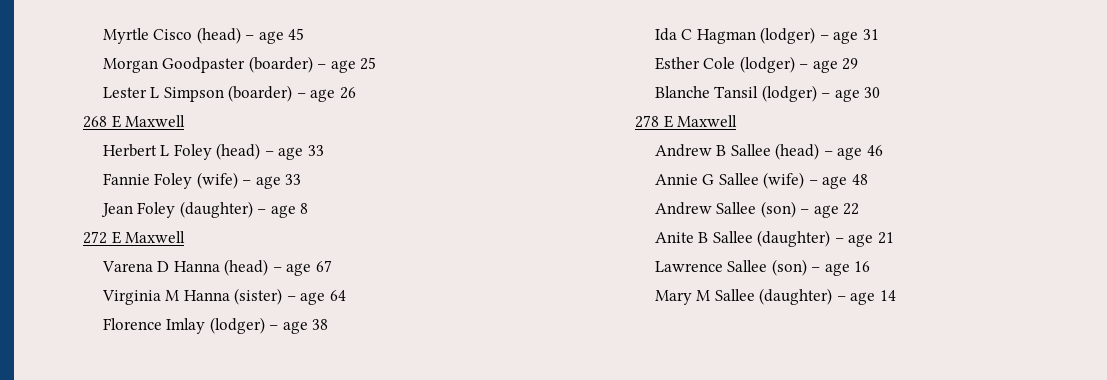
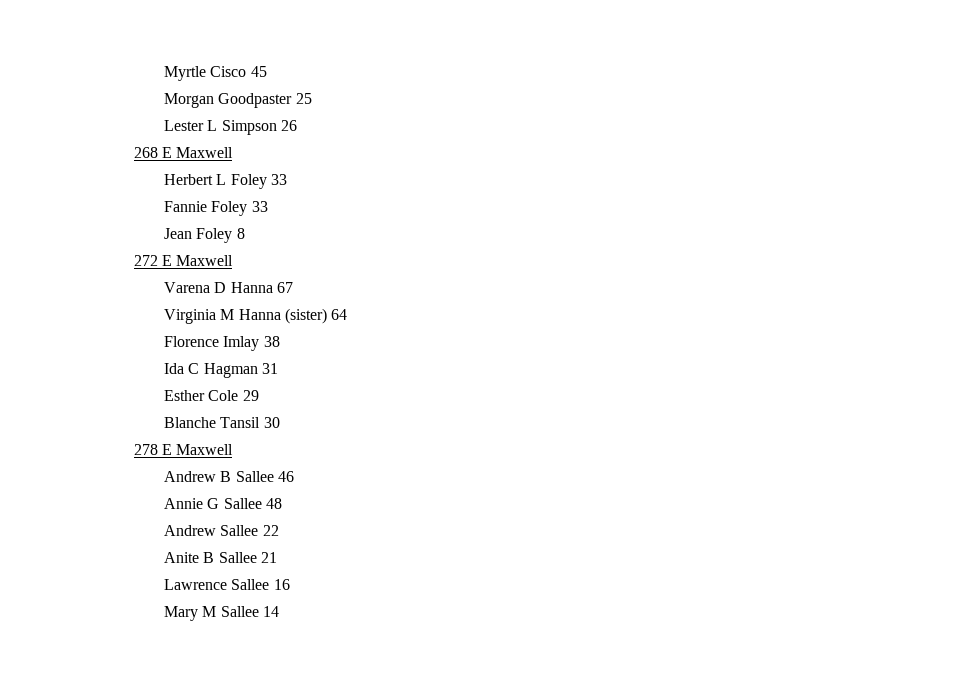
[196,27,284,44] (head) – age -> (247, 71) none
[248,56,356,73] (boarder) – age -> (293, 100) none
[228,85,336,102] (boarder) – age -> (277, 127) none
[216,143,304,160] (head) – age -> (267, 181) none
[196,172,281,189] (wife) – age -> (248, 208) none
[179,201,296,218] (daughter) – age -> (233, 235) none
[224,259,312,276] (head) – age -> (273, 287) none
[286,292,326,305] – age -> (327, 316) none
[209,317,308,334] (lodger) – age -> (260, 343) none
[760,27,859,44] (lodger) – age -> (258, 370) none
[739,56,838,73] (lodger) – age -> (239, 395) none
[761,85,860,102] (lodger) – age -> (261, 422) none
[775,143,863,160] (head) – age -> (274, 476) none
[763,172,848,189] (wife) – age -> (262, 503) none
[760,201,839,218] (son) – age -> (259, 530) none
[757,230,874,247] (daughter) – age -> (257, 557) none
[771,259,850,276] (son) – age -> (270, 584) none
[759,288,876,305] (daughter) – age -> (259, 611) none

